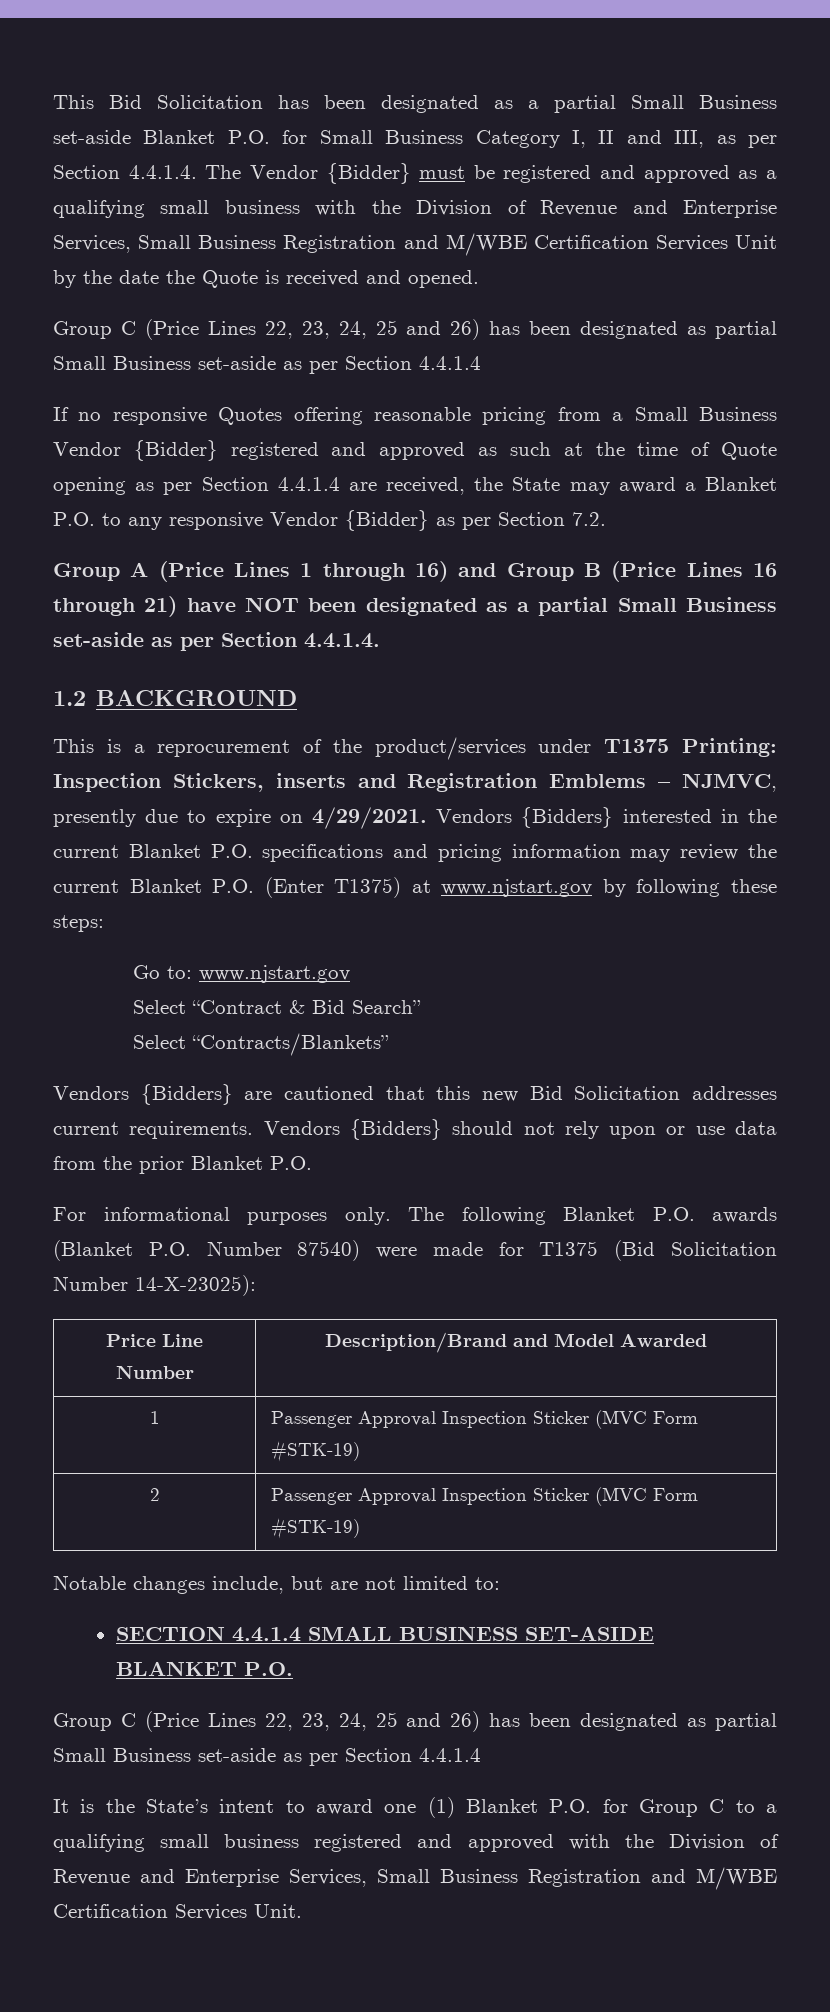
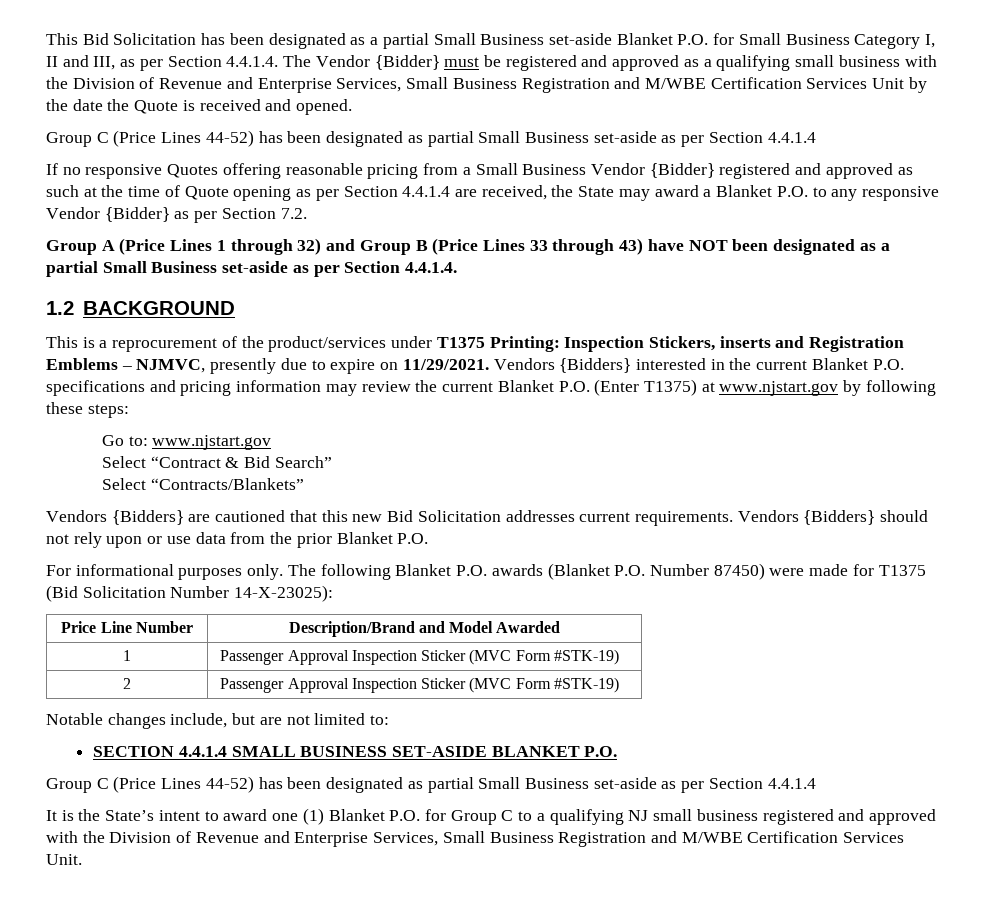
[264,319,481,340] 22, 23, 24, 25 and 26) -> [205,130,254,147] 44-52)
[415,561,448,582] 16) -> [297,238,322,255] 32)
[753,563,778,577] [53,596,178,617] 16 through 21) -> [529,238,644,255] 33 through 43)
[312,807,427,829] 4/29/2021. -> [402,359,489,370] 11/29/2021.
[297,1240,361,1261] 87540) -> [713,563,765,580] 87450)
[264,1711,481,1732] 22, 23, 24, 25 and 26) -> [205,776,254,793] 44-52)
(145, 1843) none -> [628,810,649,821] NJ

